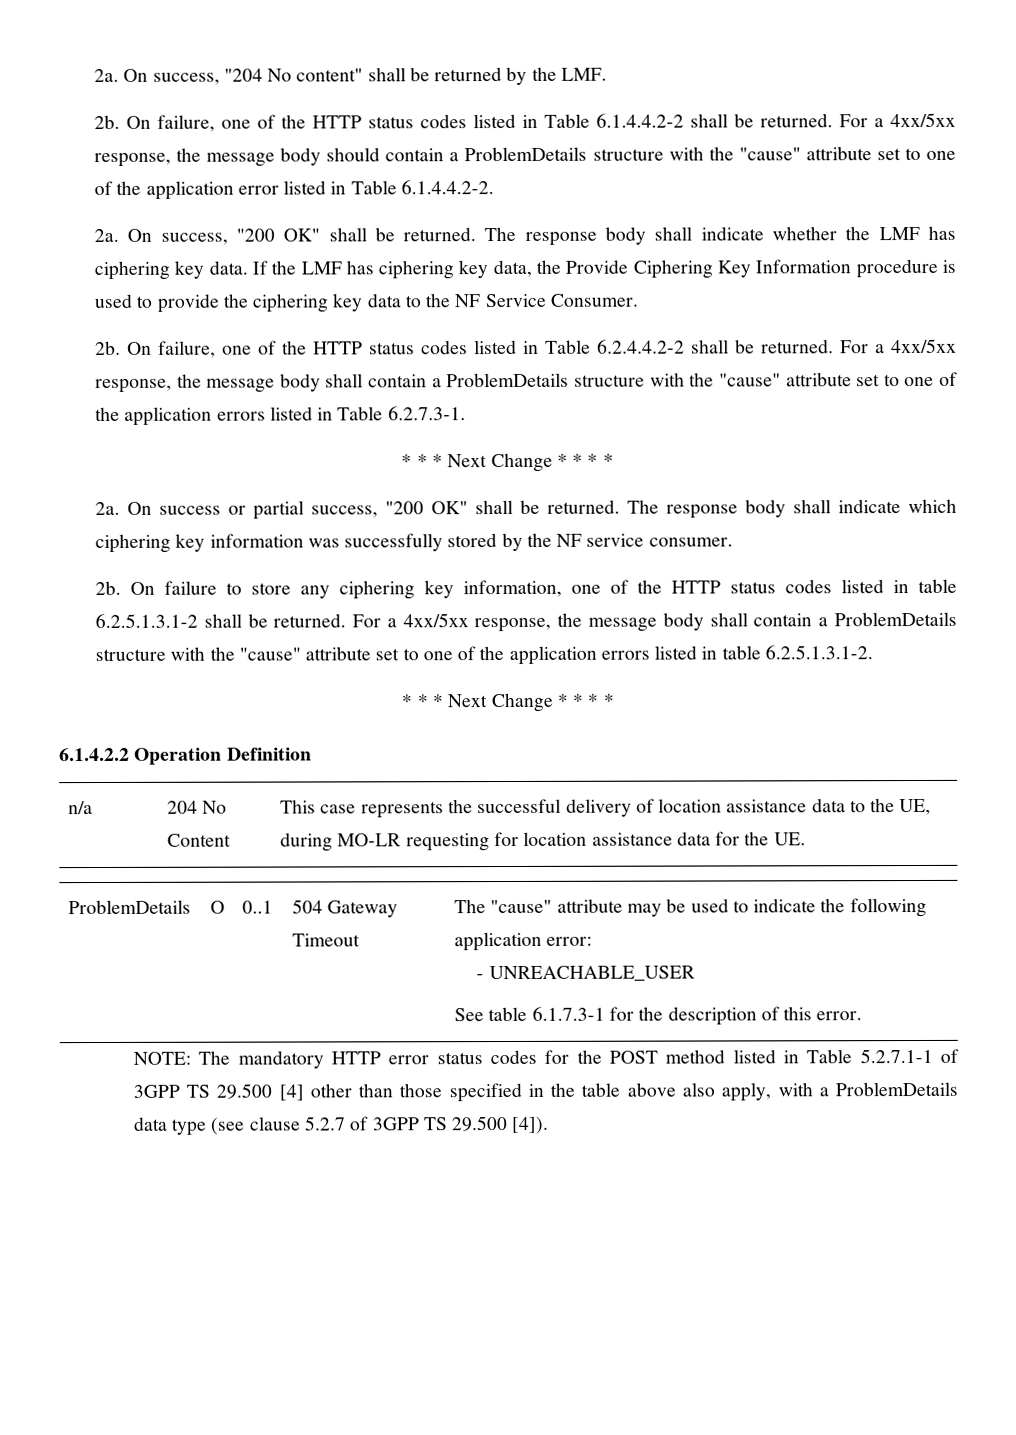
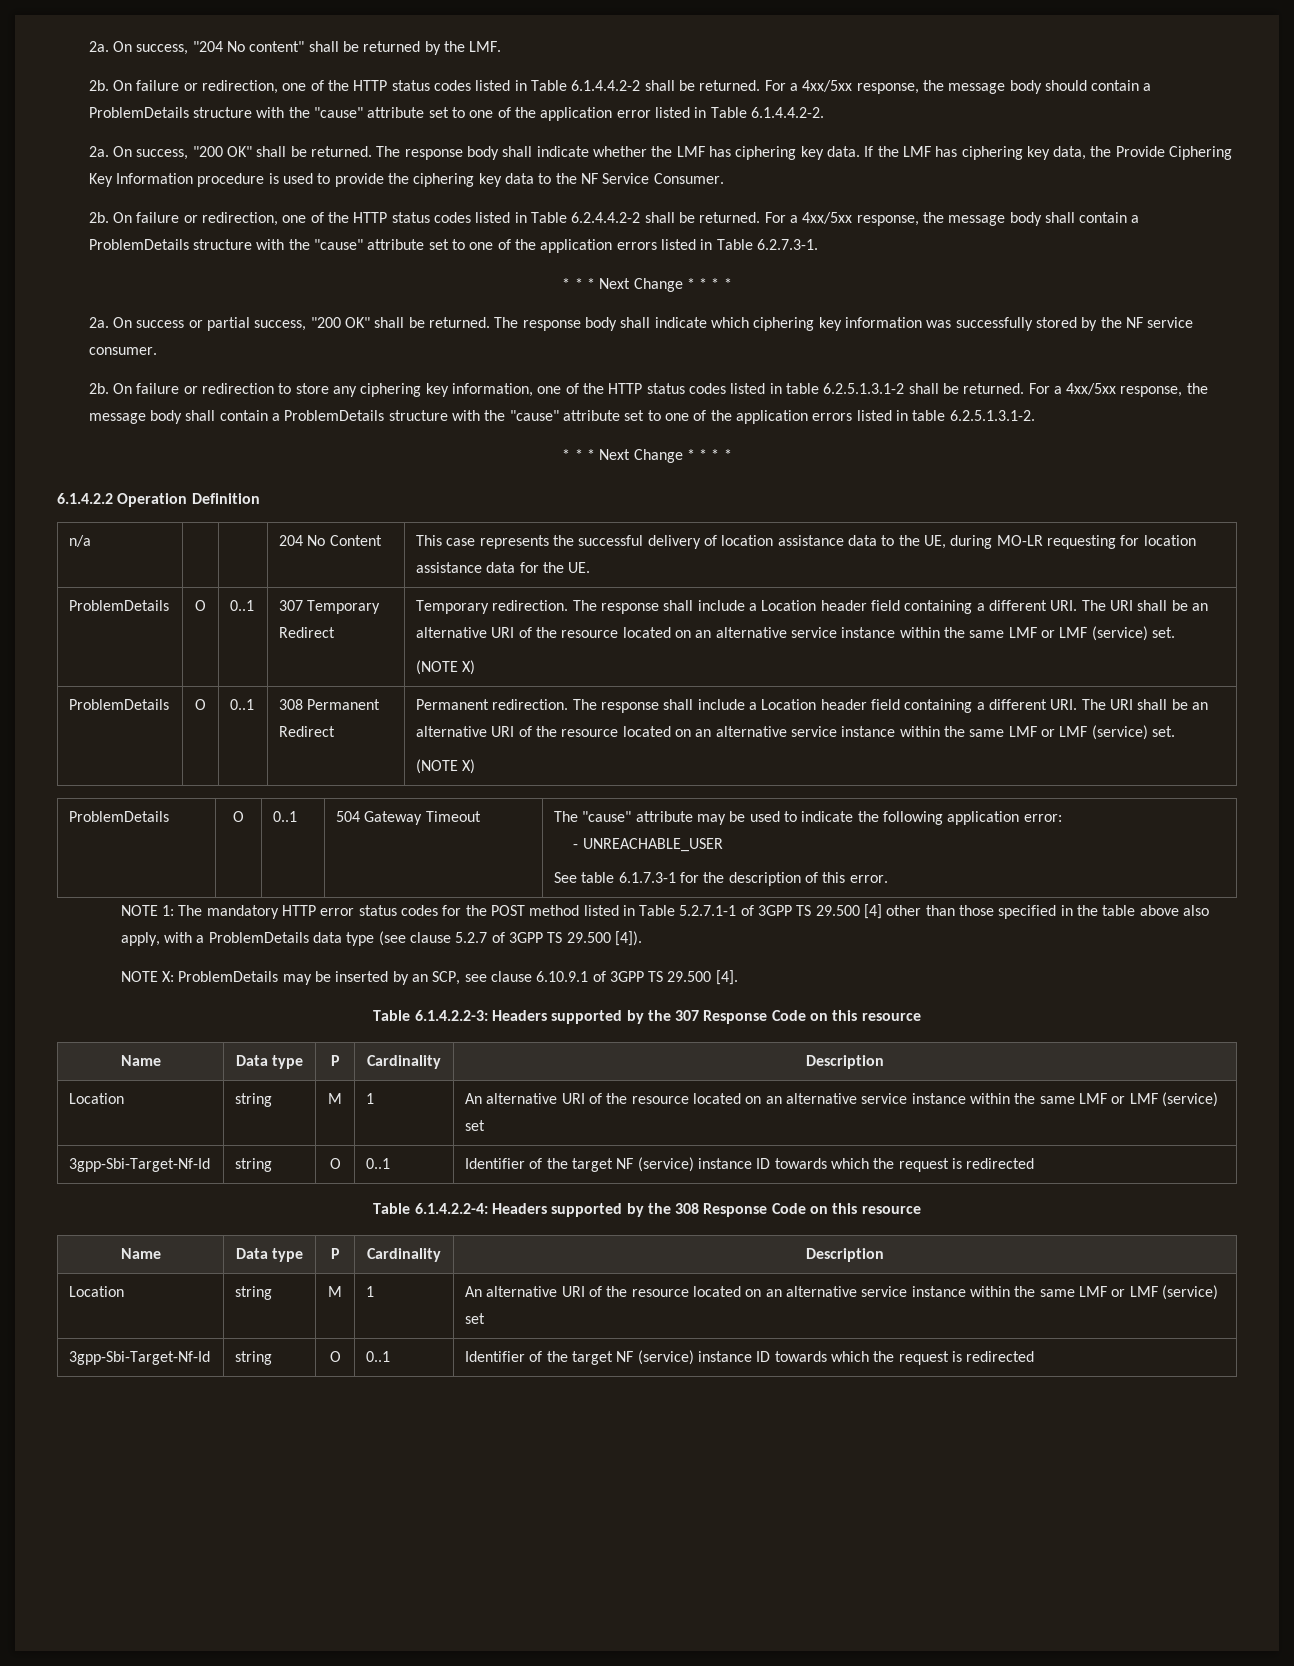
[156,114,215,132] failure, -> [136,80,279,94] failure or redirection,
[157,340,216,358] failure, -> [136,212,279,226] failure or redirection,
(217, 587) none -> [183,383,275,394] or redirection
(806, 839) none -> [69,600,170,611] [195,600,206,611] [230,600,255,611] [279,600,381,614] [279,627,336,638] [416,600,1208,614] [416,626,1175,641] [416,660,476,675] [69,699,170,710] [195,699,206,710] [230,699,255,710] [279,699,381,710] [279,726,336,737] [416,699,1208,713] [416,725,1175,740] [416,759,476,774] // ProblemDetails | O | 0..1 | 307 Temporary Redirect | Temporary redirection. The response shall include a Location header field containing a different URI. The URI shall be an alternative URI of the resource located on an alternative service instance within the same LMF or LMF (service) set. // (NOTE X) // ProblemDetails | O | 0..1 | 308 Permanent Redirect | Permanent redirection. The response shall include a Location header field containing a different URI. The URI shall be an alternative URI of the resource located on an alternative service instance within the same LMF or LMF (service) set. // (NOTE X)
[132,1051,191,1065] NOTE: -> [120,905,174,916] NOTE 1:
(550, 1125) none -> [120,970,738,985] [373,1010,921,1024] [120,1055,161,1066] [235,1055,304,1069] [330,1055,340,1066] [367,1055,441,1069] [806,1055,884,1069] [69,1093,125,1104] [235,1093,273,1107] [328,1093,342,1104] [366,1093,375,1104] [465,1092,1218,1107] [465,1120,486,1131] [69,1158,211,1172] [235,1158,273,1172] [329,1158,341,1169] [366,1158,391,1169] [465,1157,1035,1172] [373,1203,921,1217] [120,1248,161,1259] [235,1248,304,1262] [330,1248,340,1259] [367,1248,441,1262] [806,1248,884,1262] [69,1286,125,1297] [235,1286,273,1300] [328,1286,342,1297] [366,1286,375,1297] [465,1285,1218,1300] [465,1313,486,1324] [69,1351,211,1365] [235,1351,273,1365] [329,1351,341,1362] [366,1351,391,1362] [465,1350,1035,1365] // NOTE X: ProblemDetails may be inserted by an SCP, see clause 6.10.9.1 of 3GPP TS 29.500 [4]. // Table 6.1.4.2.2-3: Headers supported by the 307 Response Code on this resource // Name | Data type | P | Cardinality | Description // Location | string | M | 1 | An alternative URI of the resource located on an alternative service instance within the same LMF or LMF (service) set // 3gpp-Sbi-Target-Nf-Id | string | O | 0..1 | Identifier of the target NF (service) instance ID towards which the request is redirected // Table 6.1.4.2.2-4: Headers supported by the 308 Response Code on this resource // Name | Data type | P | Cardinality | Description // Location | string | M | 1 | An alternative URI of the resource located on an alternative service instance within the same LMF or LMF (service) set // 3gpp-Sbi-Target-Nf-Id | string | O | 0..1 | Identifier of the target NF (service) instance ID towards which the request is redirected

